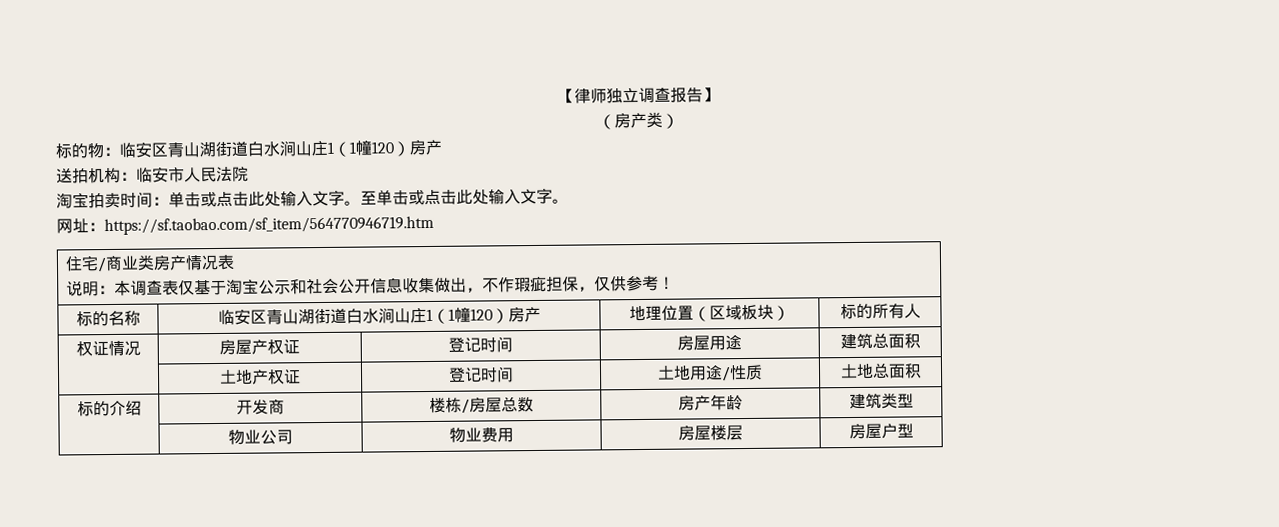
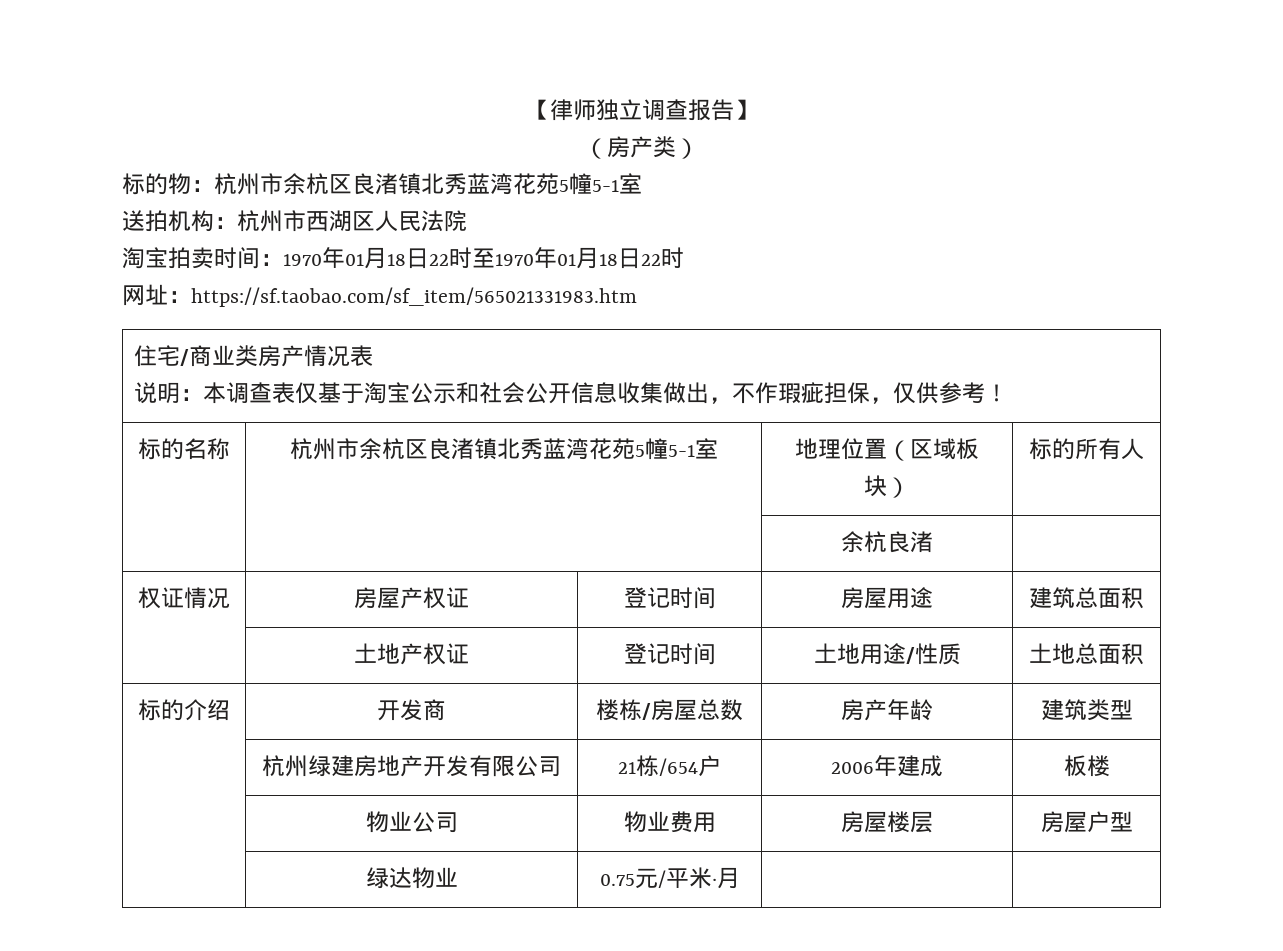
[119,139,442,158] 临安区青山湖街道白水涧山庄1（1幢120）房产 -> [214,173,642,195] 杭州市余杭区良渚镇北秀蓝湾花苑5幢5-1室
[136,166,185,183] 临安市 -> [237,210,375,232] 杭州市西湖区
[168,187,569,208] 单击或点击此处输入文字。至单击或点击此处输入文字。 -> [283,247,684,269] 1970年01月18日22时至1970年01月18日22时
[104,215,434,236] https://sf.taobao.com/sf_item/564770946719.htm -> [191,287,637,307] https://sf.taobao.com/sf_item/565021331983.htm
[217,306,541,325] 临安区青山湖街道白水涧山庄1（1幢120）房产 -> [289,438,718,460] 杭州市余杭区良渚镇北秀蓝湾花苑5幢5-1室
(921, 311) none -> [841,531,933,553] // | | 余杭良渚 |
(914, 400) none -> [262,755,561,777] [618,755,721,777] [831,755,943,777] [1063,755,1110,777] // | 杭州绿建房地产开发有限公司 | 21栋/654户 | 2006年建成 | 板楼
(914, 430) none -> [365,867,458,889] [599,867,740,889] // | 绿达物业 | 0.75元/平米·月 | |

